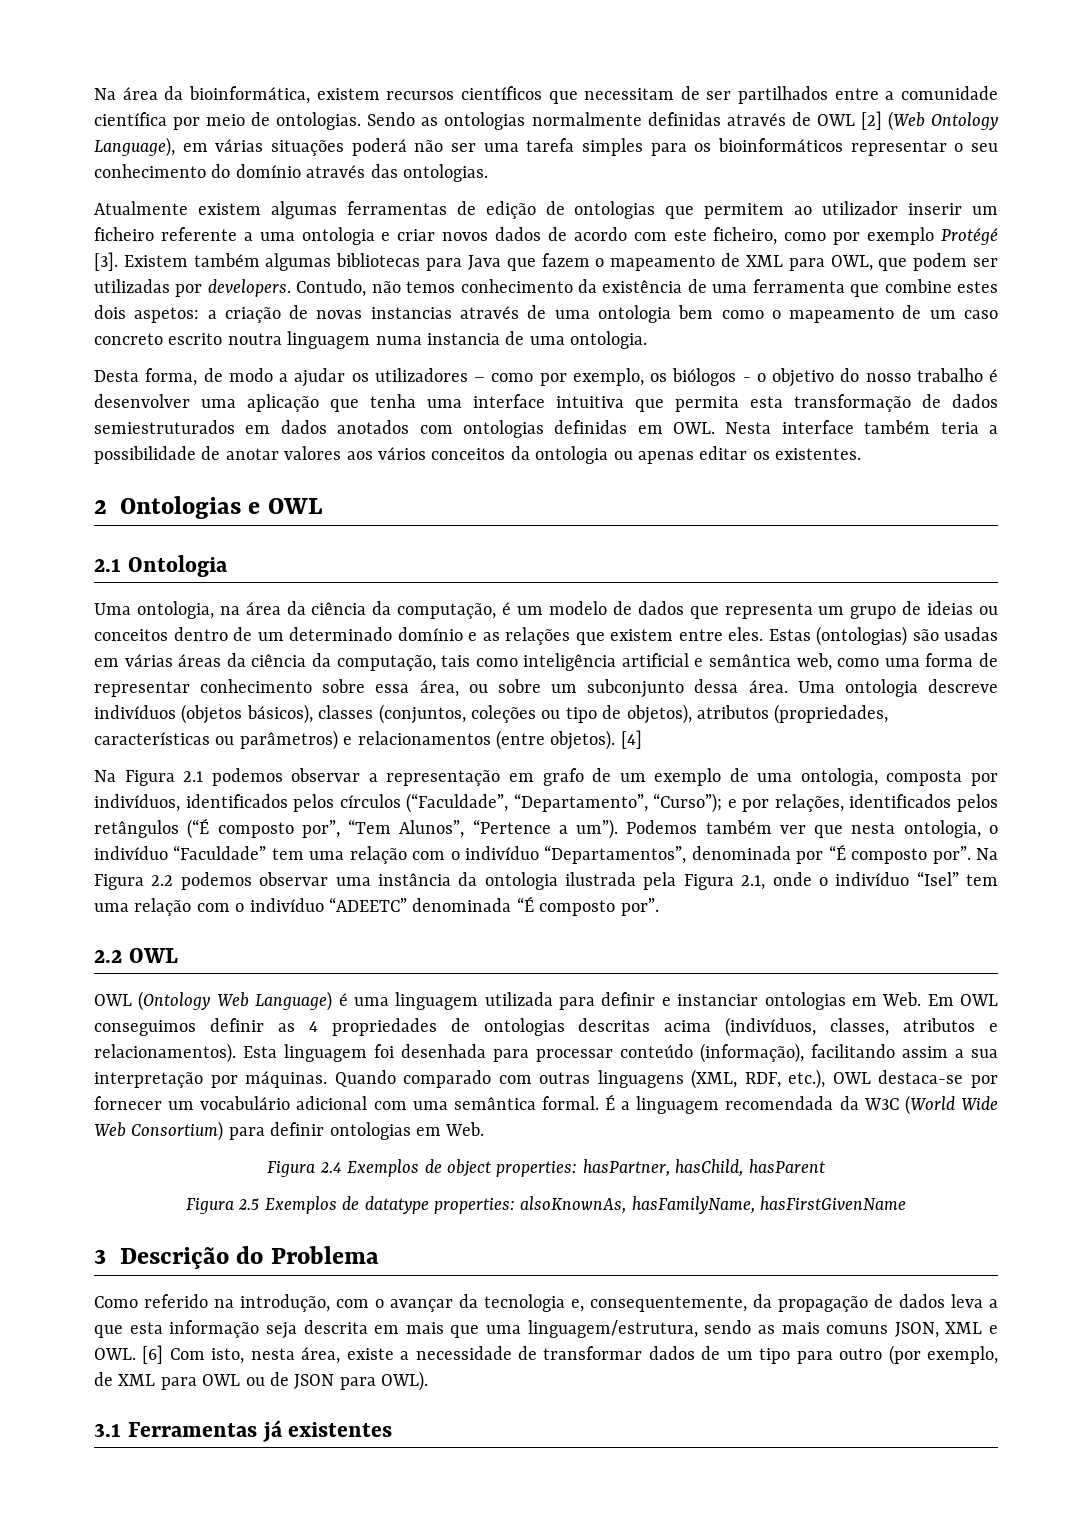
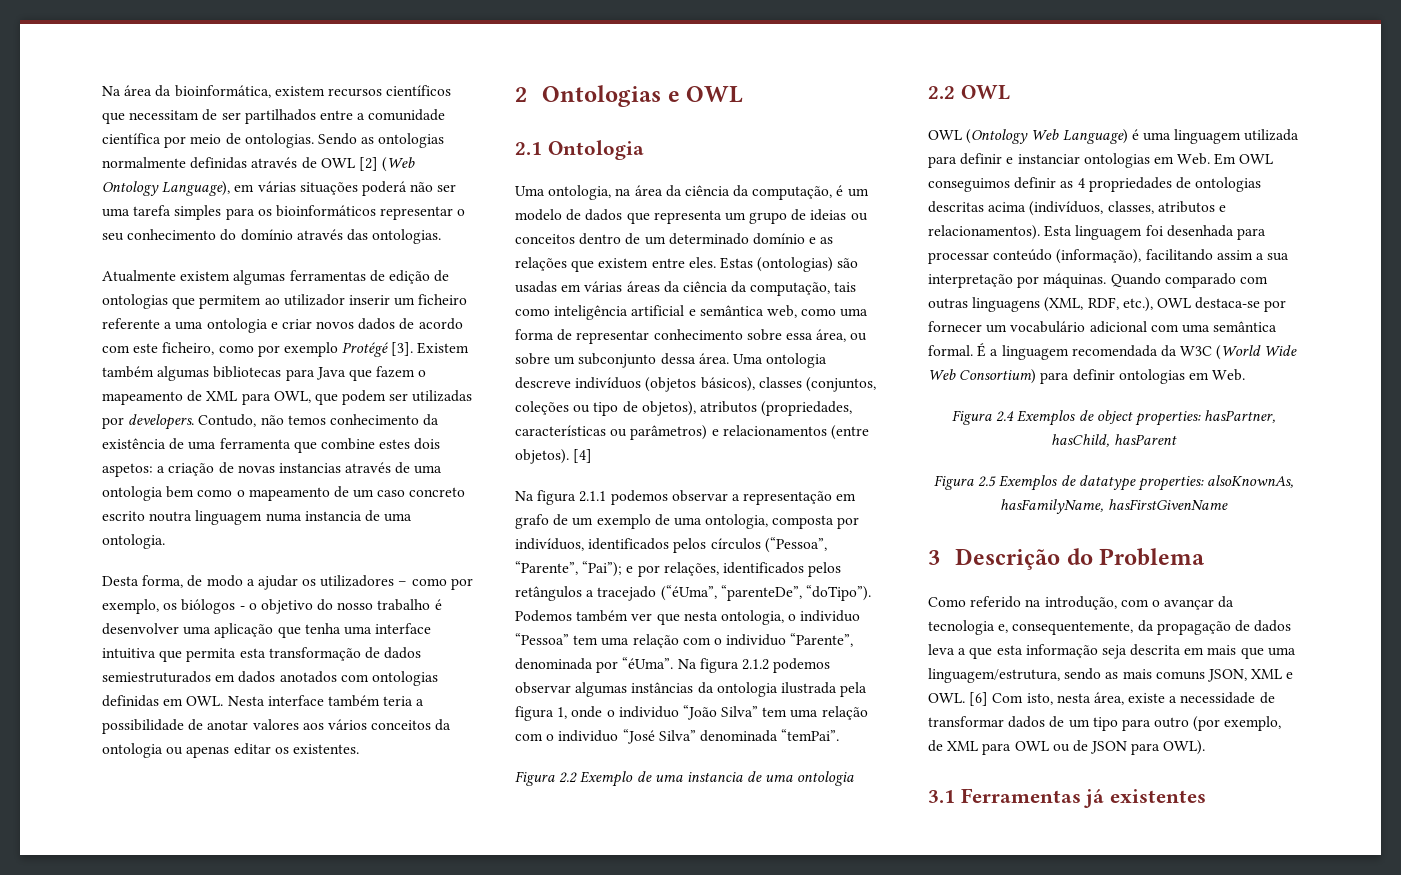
[124,770,204,786] Figura 2.1 -> [537,490,607,505] figura 2.1.1
[406,793,723,813] (“Faculdade”, “Departamento”, “Curso”); -> [764,537,827,553] [515,561,623,577] (“Pessoa”, “Parente”, “Pai”);
[187,818,619,839] (“É composto por”, “Tem Alunos”, “Pertence a um”). -> [586,585,871,601] a tracejado (“éUma”, “parenteDe”, “doTipo”).
[94,844,999,864] [94,871,998,890] [94,896,659,916] indivíduo “Faculdade” tem uma relação com o indivíduo “Departamentos”, denominada por “É composto por”. Na Figura 2.2 podemos observar uma instância da ontologia ilustrada pela Figura 2.1, onde o indivíduo “Isel” tem uma relação com o indivíduo “ADEETC” denominada “É composto por”. -> [800,610,861,622] [515,633,854,648] [515,657,831,673] [515,682,868,697] [515,705,868,721] [515,729,840,744] [515,771,855,787] individuo “Pessoa” tem uma relação com o individuo “Parente”, denominada por “éUma”. Na figura 2.1.2 podemos observar algumas instâncias da ontologia ilustrada pela figura 1, onde o individuo “João Silva” tem uma relação com o individuo “José Silva” denominada “temPai”. // Figura 2.2 Exemplo de uma instancia de uma ontologia

